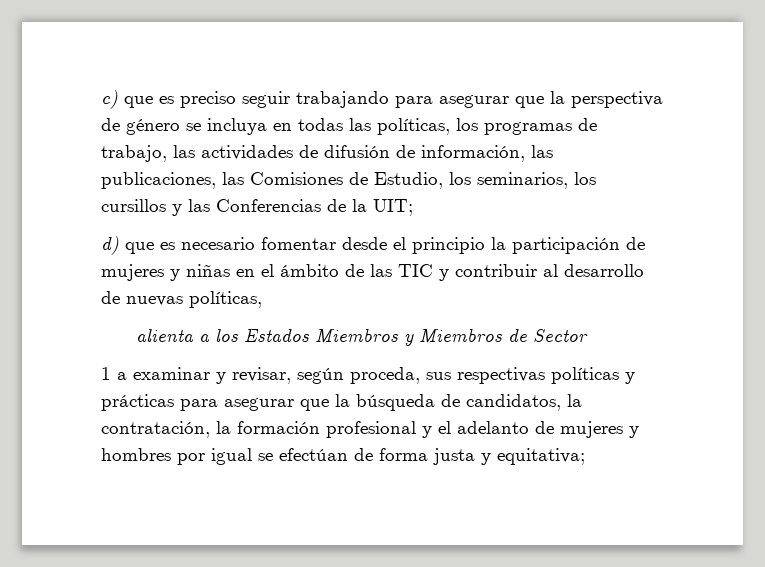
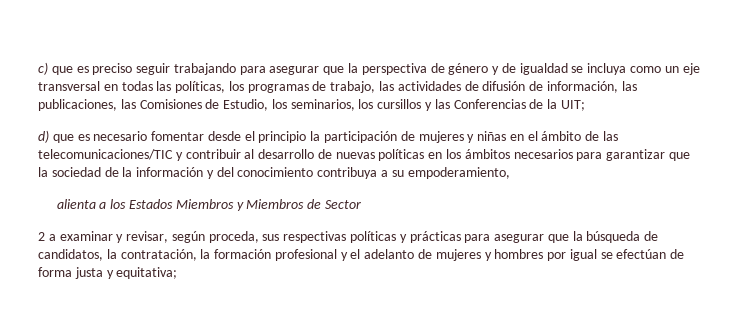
[186,118,267,135] se incluya -> [492,63,700,75] [38,81,100,91] y de igualdad se incluya como un eje transversal
[398,264,433,277] TIC -> [38,149,173,160] telecomunicaciones/TIC
[189,291,262,308] políticas, -> [378,149,690,161] [38,167,510,179] políticas en los ámbitos necesarios para garantizar que la sociedad de la información y del conocimiento contribuya a su empoderamiento,
[101,367,111,380] 1 -> [38,232,45,241] 2

